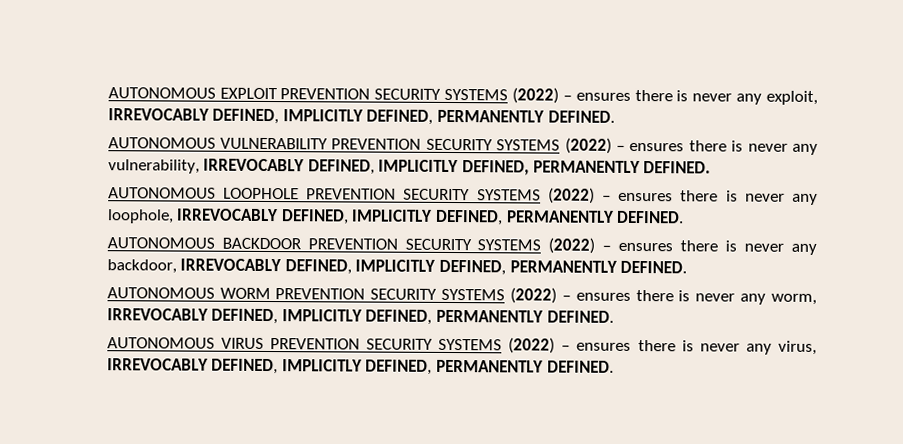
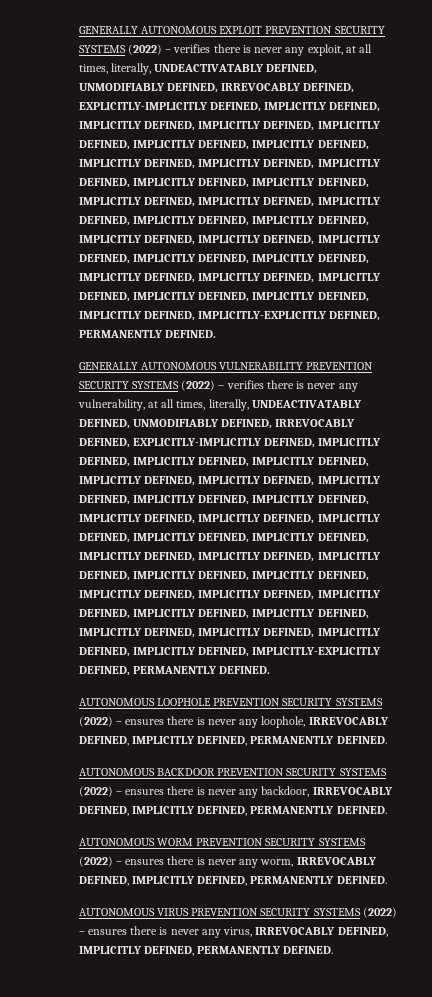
(107, 93) none -> [78,26,138,34] GENERALLY
[575,92,631,101] ensures -> [173,44,211,53] verifies
[107,108,615,125] IRREVOCABLY DEFINED, IMPLICITLY DEFINED, PERMANENTLY DEFINED. // -> [345,44,373,53] [78,63,318,75] [78,83,355,93] [78,102,381,112] [78,121,381,131] [78,140,369,150] [78,159,381,169] [78,178,369,188] [78,197,381,207] [78,216,369,226] [78,235,381,245] [78,254,369,264] [78,273,381,283] [78,292,369,302] [78,311,381,321] [78,330,216,338] [78,362,138,370] at all times, literally, UNDEACTIVATABLY DEFINED, UNMODIFIABLY DEFINED, IRREVOCABLY DEFINED, EXPLICITLY-IMPLICITLY DEFINED, IMPLICITLY DEFINED, IMPLICITLY DEFINED, IMPLICITLY DEFINED, IMPLICITLY DEFINED, IMPLICITLY DEFINED, IMPLICITLY DEFINED, IMPLICITLY DEFINED, IMPLICITLY DEFINED, IMPLICITLY DEFINED, IMPLICITLY DEFINED, IMPLICITLY DEFINED, IMPLICITLY DEFINED, IMPLICITLY DEFINED, IMPLICITLY DEFINED, IMPLICITLY DEFINED, IMPLICITLY DEFINED, IMPLICITLY DEFINED, IMPLICITLY DEFINED, IMPLICITLY DEFINED, IMPLICITLY DEFINED, IMPLICITLY DEFINED, IMPLICITLY DEFINED, IMPLICITLY DEFINED, IMPLICITLY DEFINED, IMPLICITLY DEFINED, IMPLICITLY DEFINED, IMPLICITLY DEFINED, IMPLICITLY-EXPLICITLY DEFINED, PERMANENTLY DEFINED. // GENERALLY
[629,142,685,152] ensures -> [226,380,264,389] verifies
[203,158,459,175] IRREVOCABLY DEFINED, IMPLICITLY -> [147,399,362,411] [78,419,356,429] [78,438,382,448] [78,457,369,467] [78,476,381,486] [78,495,369,505] [78,514,381,524] [78,533,369,543] [78,552,381,562] [78,571,369,581] [78,590,381,600] [78,609,369,619] [78,628,381,638] [78,647,382,657] at all times, literally, UNDEACTIVATABLY DEFINED, UNMODIFIABLY DEFINED, IRREVOCABLY DEFINED, EXPLICITLY-IMPLICITLY DEFINED, IMPLICITLY DEFINED, IMPLICITLY DEFINED, IMPLICITLY DEFINED, IMPLICITLY DEFINED, IMPLICITLY DEFINED, IMPLICITLY DEFINED, IMPLICITLY DEFINED, IMPLICITLY DEFINED, IMPLICITLY DEFINED, IMPLICITLY DEFINED, IMPLICITLY DEFINED, IMPLICITLY DEFINED, IMPLICITLY DEFINED, IMPLICITLY DEFINED, IMPLICITLY DEFINED, IMPLICITLY DEFINED, IMPLICITLY DEFINED, IMPLICITLY DEFINED, IMPLICITLY DEFINED, IMPLICITLY DEFINED, IMPLICITLY DEFINED, IMPLICITLY DEFINED, IMPLICITLY DEFINED, IMPLICITLY DEFINED, IMPLICITLY DEFINED, IMPLICITLY DEFINED, IMPLICITLY DEFINED, IMPLICITLY-EXPLICITLY

